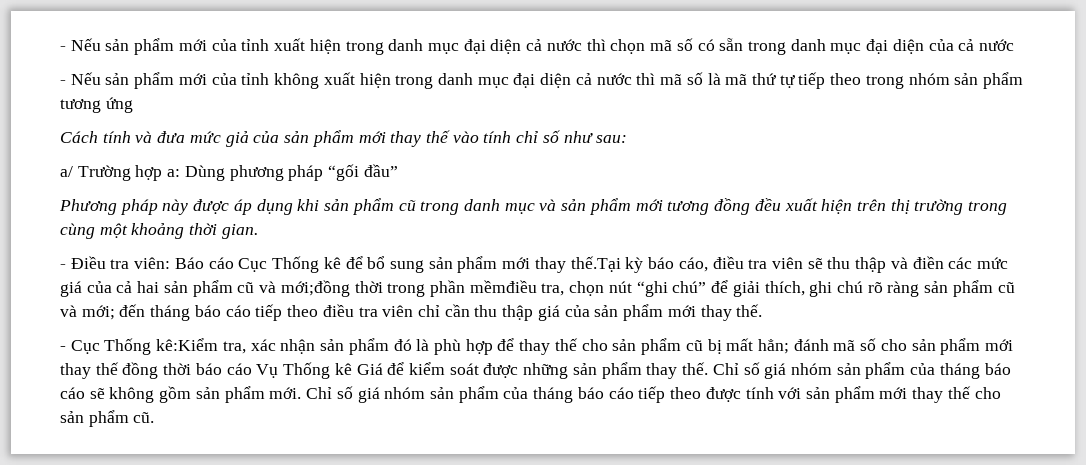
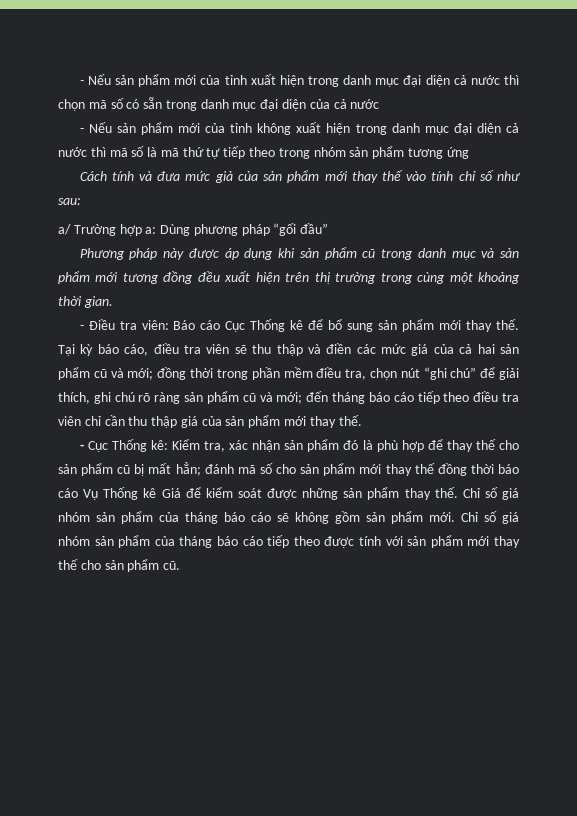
[570,256,621,272] thế.Tại -> [495,319,519,330] [58,344,75,356] thế. Tại
[280,280,350,297] mới;đồng -> [127,367,187,380] mới; đồng
[469,280,537,293] mềmđiều -> [283,367,342,378] mềm điều
[156,338,219,351] kê:Kiểm -> [150,439,200,450] kê: Kiểm

